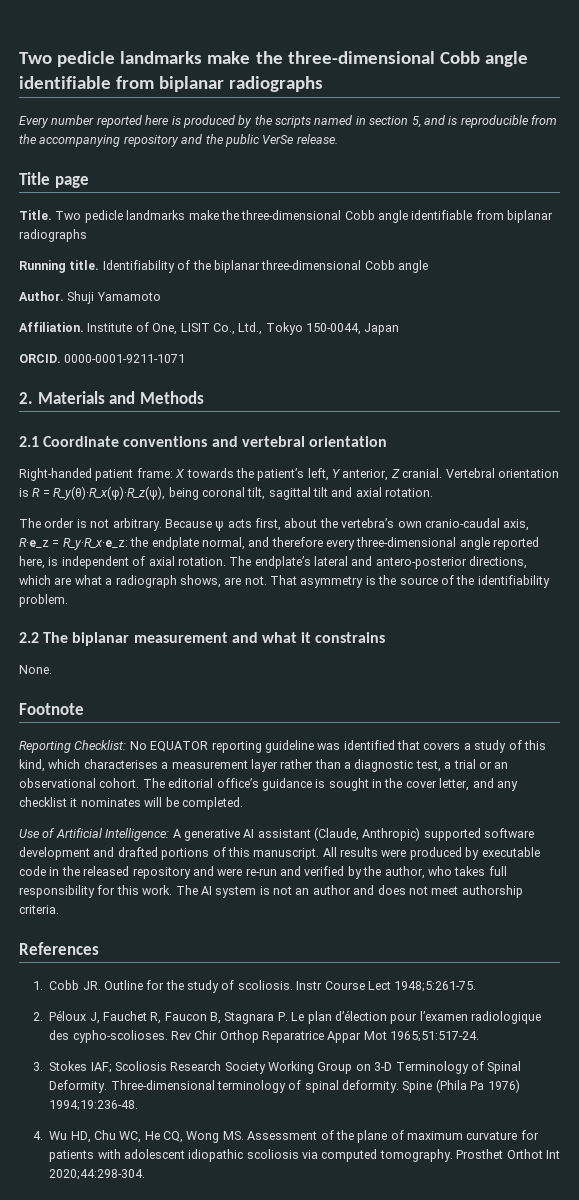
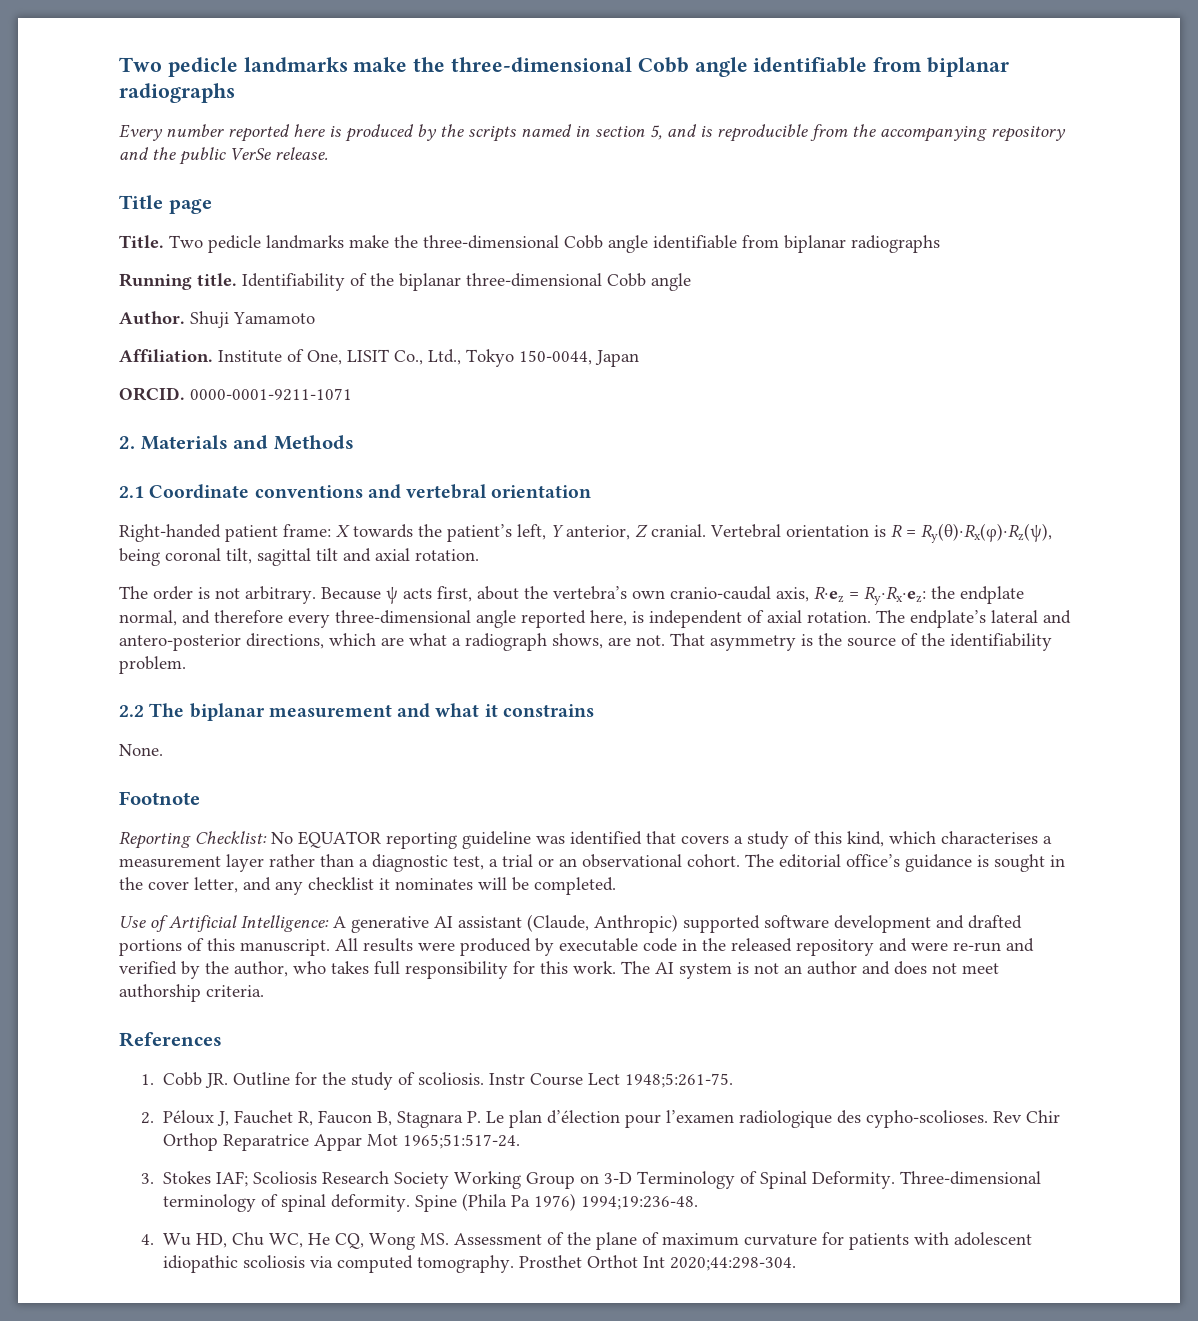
[53,486,166,500] R_y(θ)·R_x(φ)·R_z(ψ), -> [921,523,1052,543] Ry(θ)·Rx(φ)·Rz(ψ),
[19,538,128,550] R·e_z = R_y·R_x·e_z: -> [814,586,926,605] R·ez = Ry·Rx·ez:

